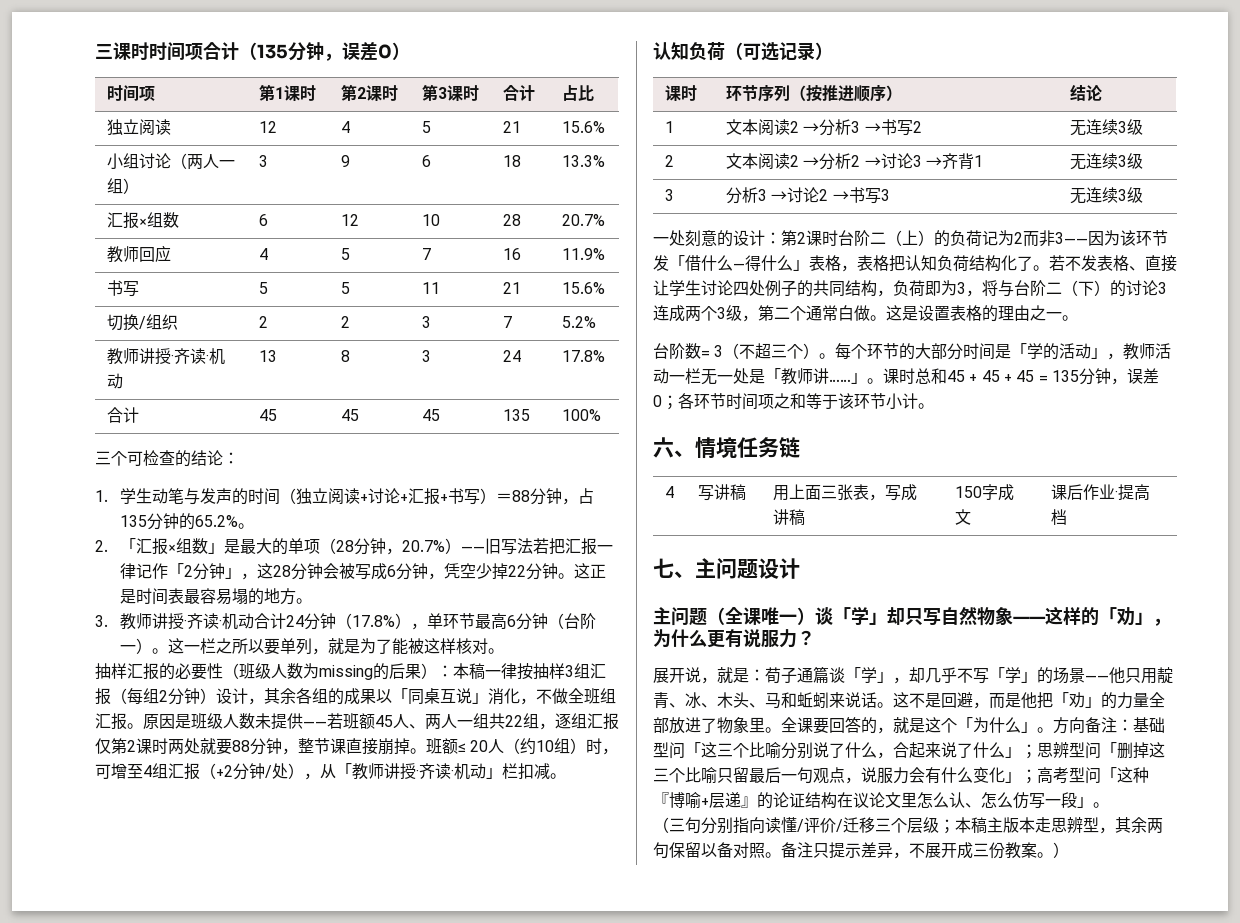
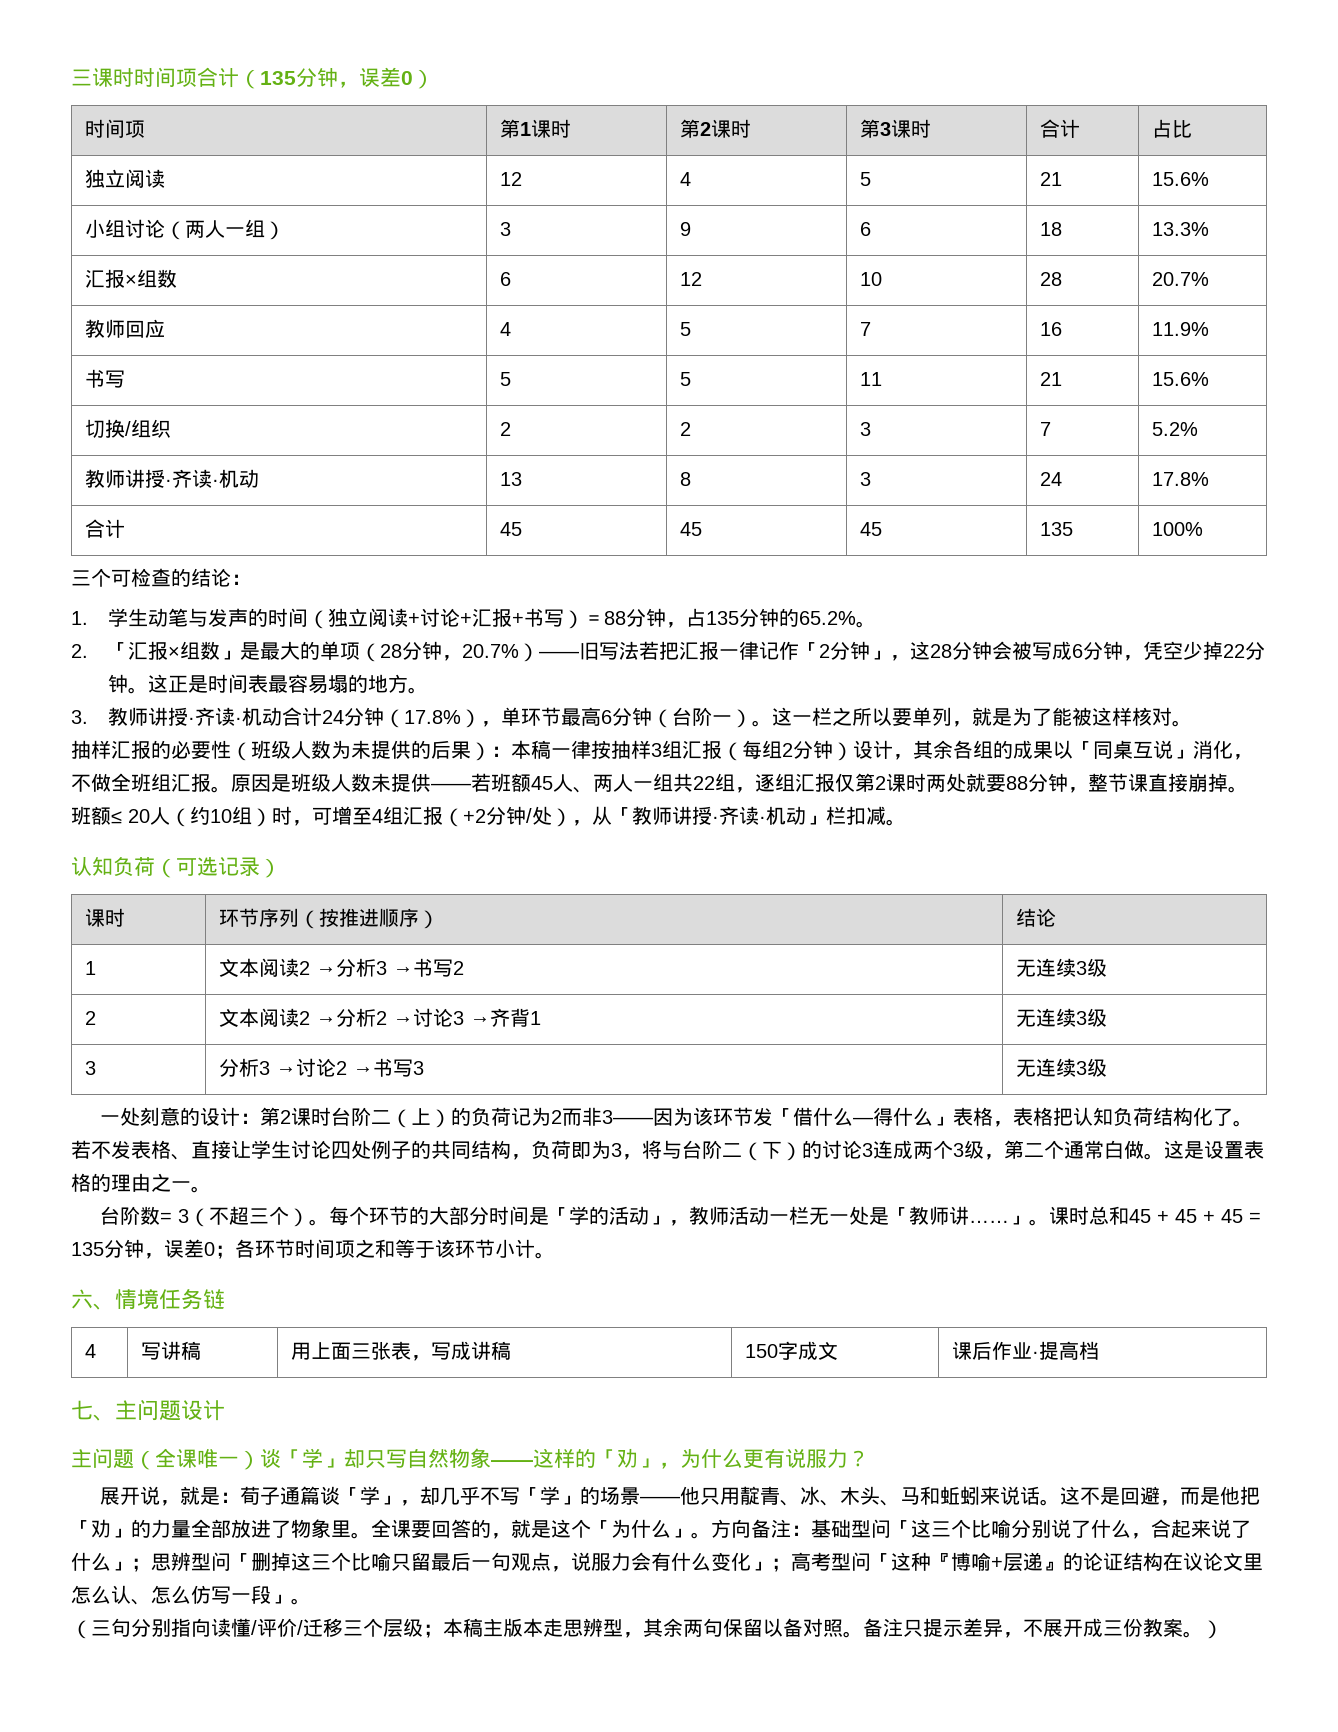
[319,665,373,680] missing -> [351,740,411,759] 未提供

